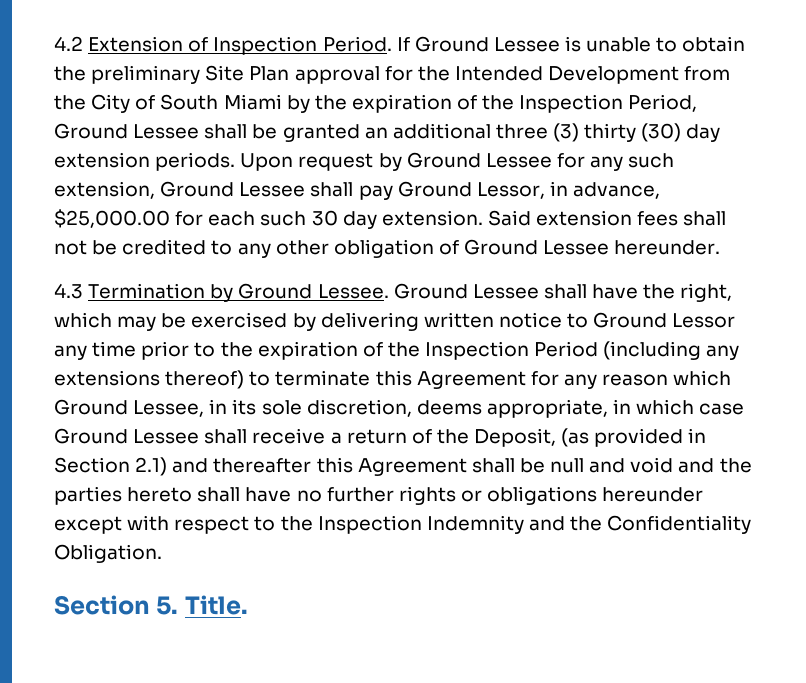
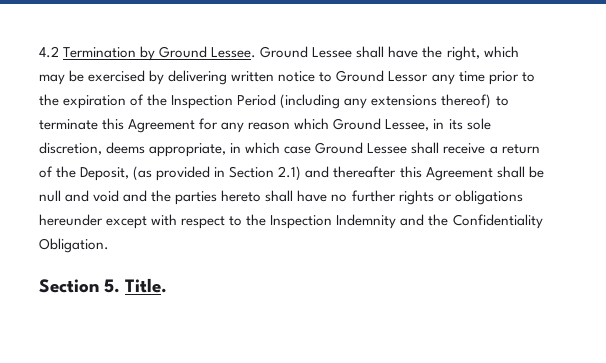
[88,36,746,55] [54,65,731,84] [54,94,698,113] [54,123,721,142] [54,152,675,171] [54,181,661,200] [54,209,727,229] [54,239,721,258] [54,283,83,299] Extension of Inspection Period. If Ground Lessee is unable to obtain the preliminary Site Plan approval for the Intended Development from the City of South Miami by the expiration of the Inspection Period, Ground Lessee shall be granted an additional three (3) thirty (30) day extension periods. Upon request by Ground Lessee for any such extension, Ground Lessee shall pay Ground Lessor, in advance, $25,000.00 for each such 30 day extension. Said extension fees shall not be credited to any other obligation of Ground Lessee hereunder. // 4.3 -> (59, 52) none

